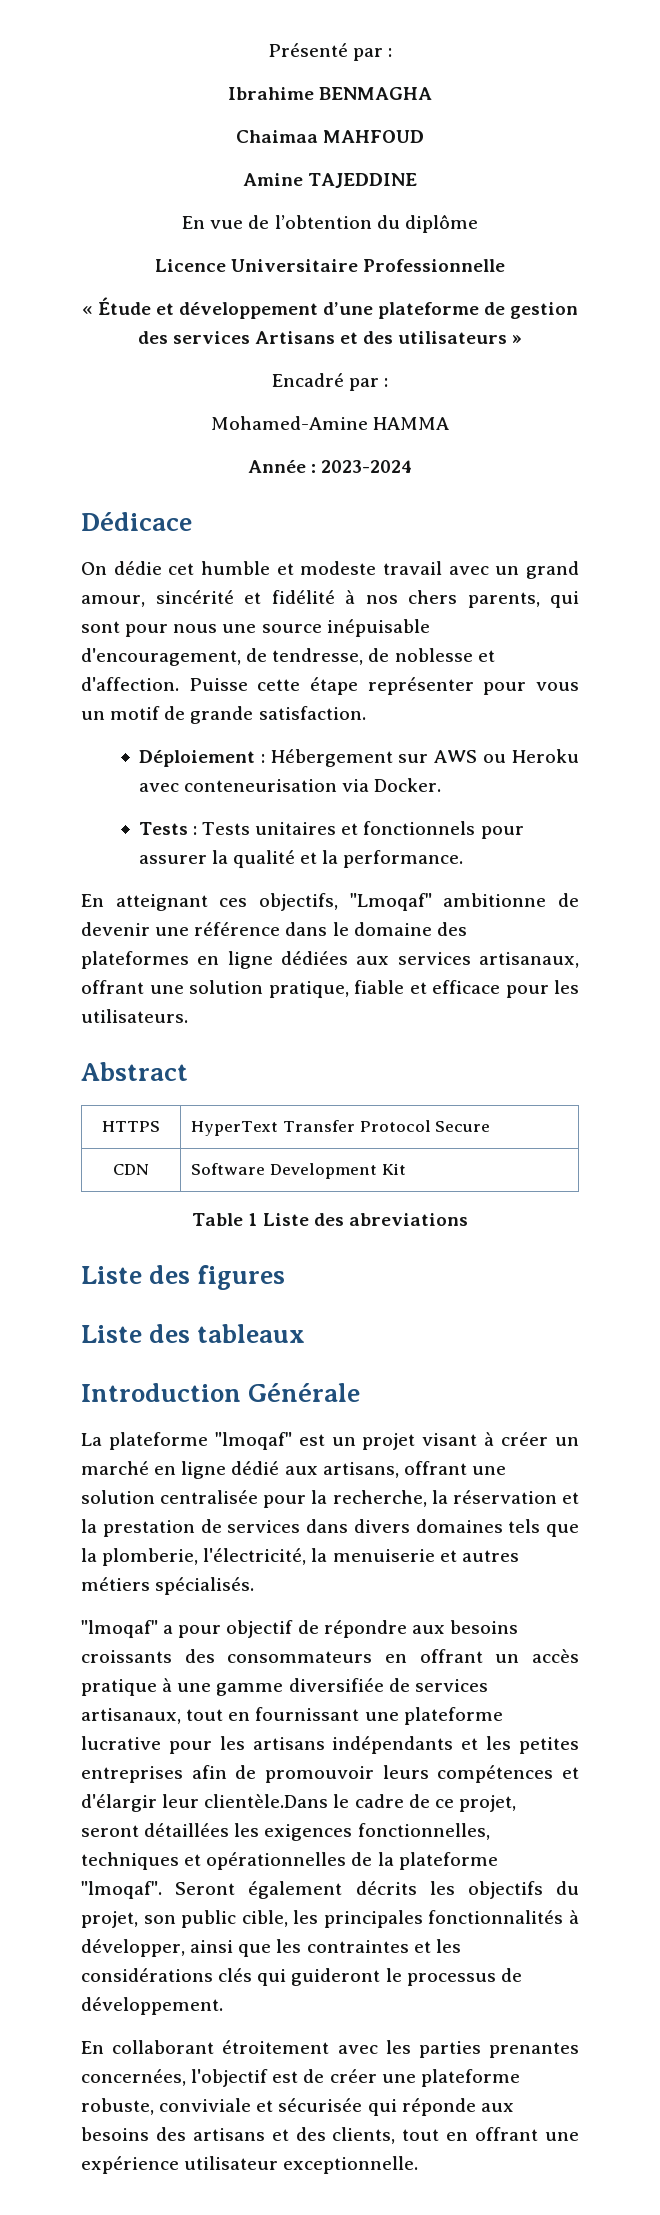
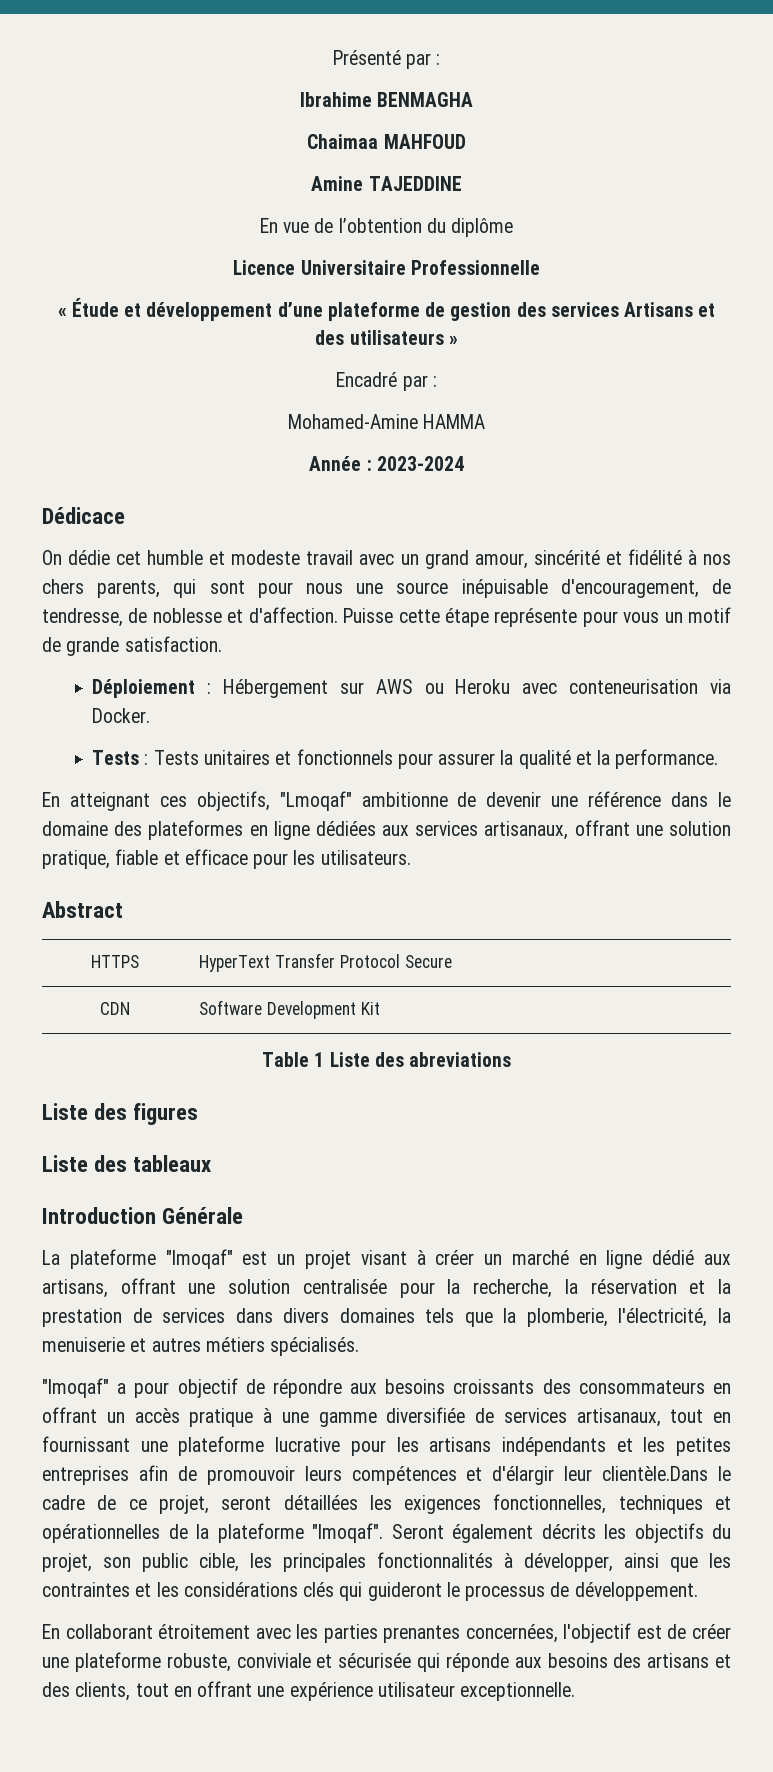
[367,677,474,695] représenter -> [494,608,578,627] représente

